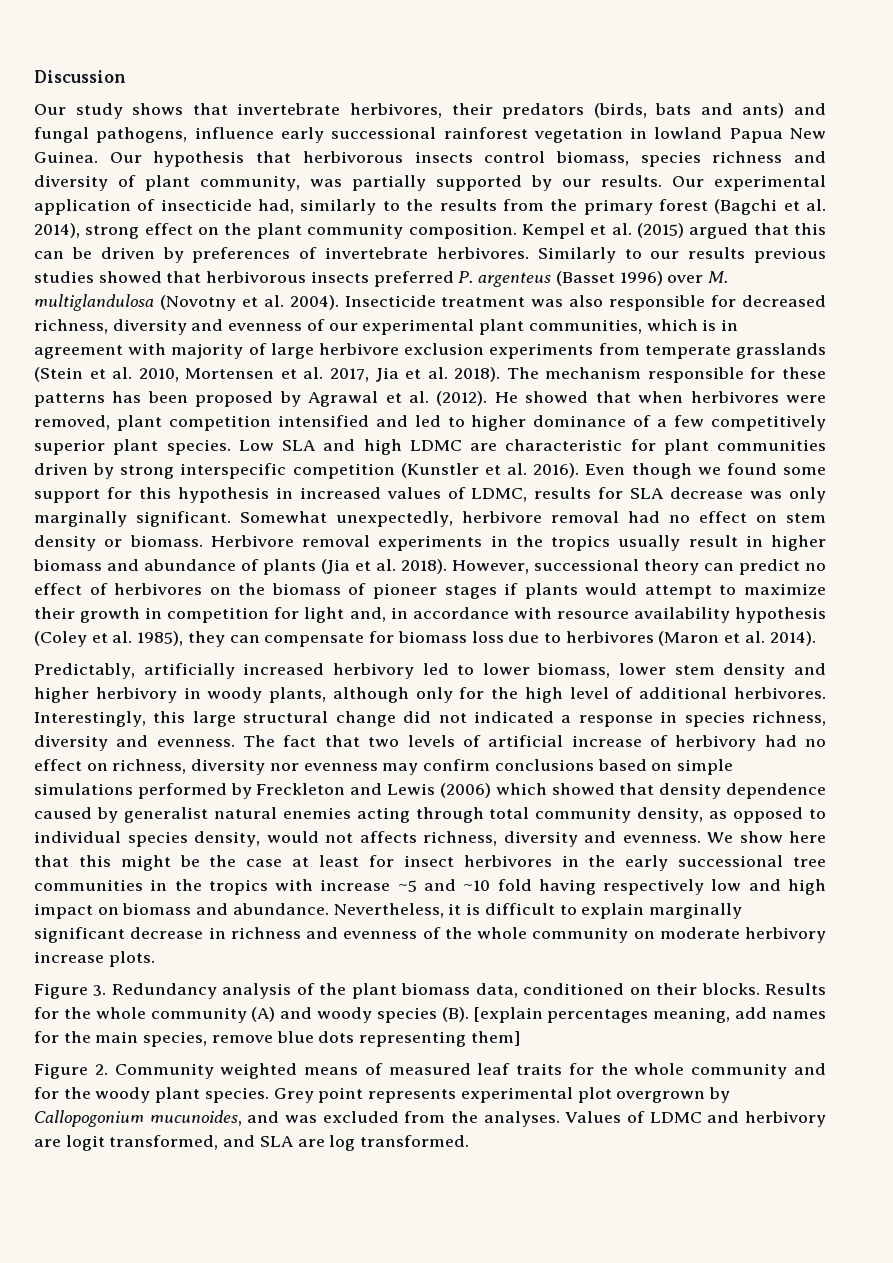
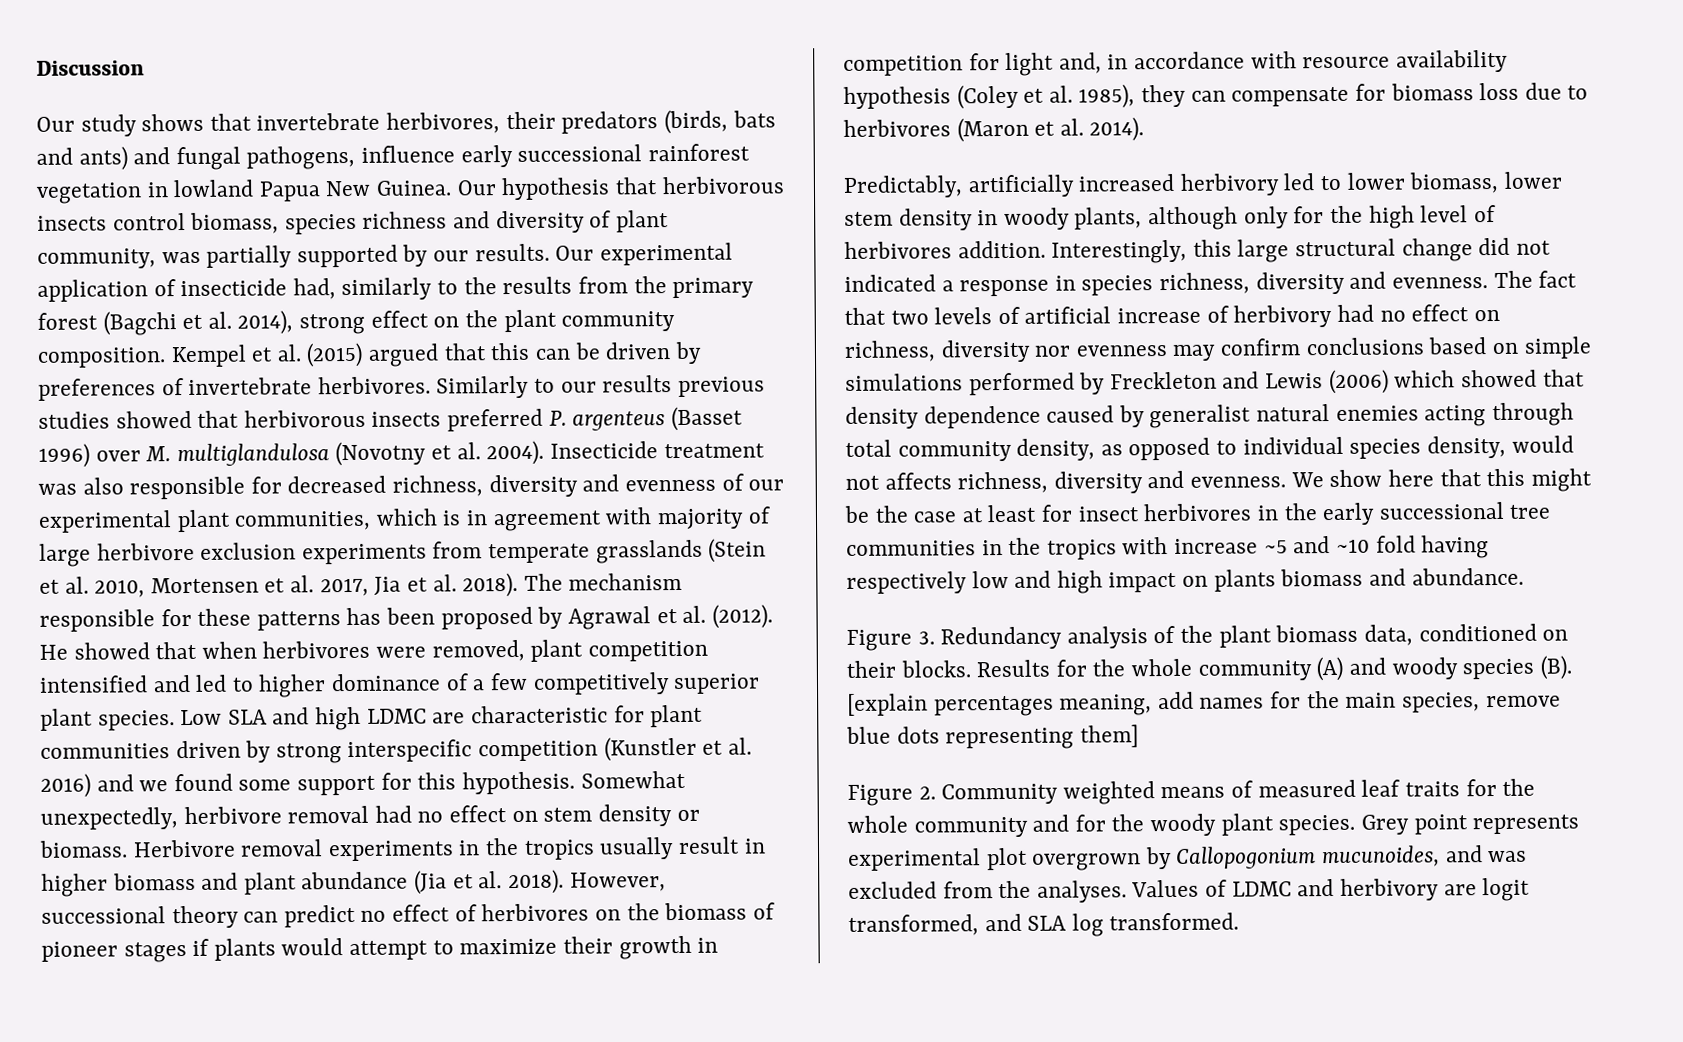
[533,463,692,479] 2016). Even though -> [40,773,134,798] 2016) and
[177,487,827,503] [34,511,231,527] hypothesis in increased values of LDMC, results for SLA decrease was only marginally significant. -> [461,771,575,795] hypothesis.
[144,559,316,575] abundance of plants -> [243,871,409,895] plant abundance
[793,663,826,675] [34,687,177,703] and higher herbivory -> (973, 219) none
[639,687,826,699] additional herbivores. -> [844,240,1046,259] herbivores addition.
(119, 911) none -> [1213,569,1276,592] plants
[333,903,742,919] [34,927,826,943] [34,951,155,967] Nevertheless, it is difficult to explain marginally significant decrease in richness and evenness of the whole community on moderate herbivory increase plots. -> (1524, 576) none
[297,1139,325,1147] are -> (1068, 923) none

